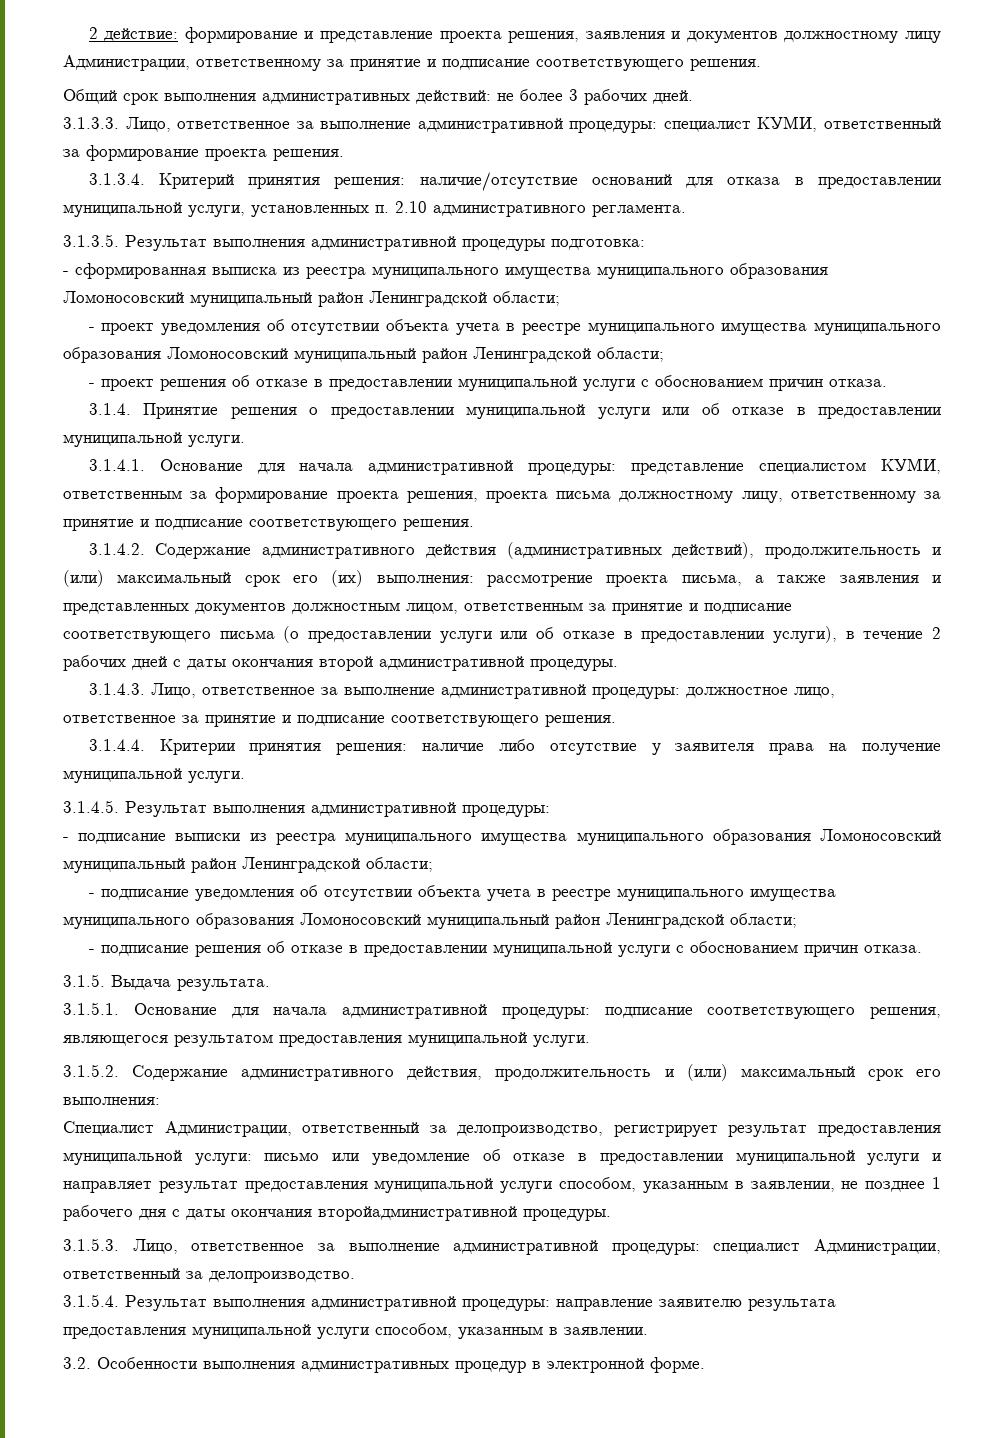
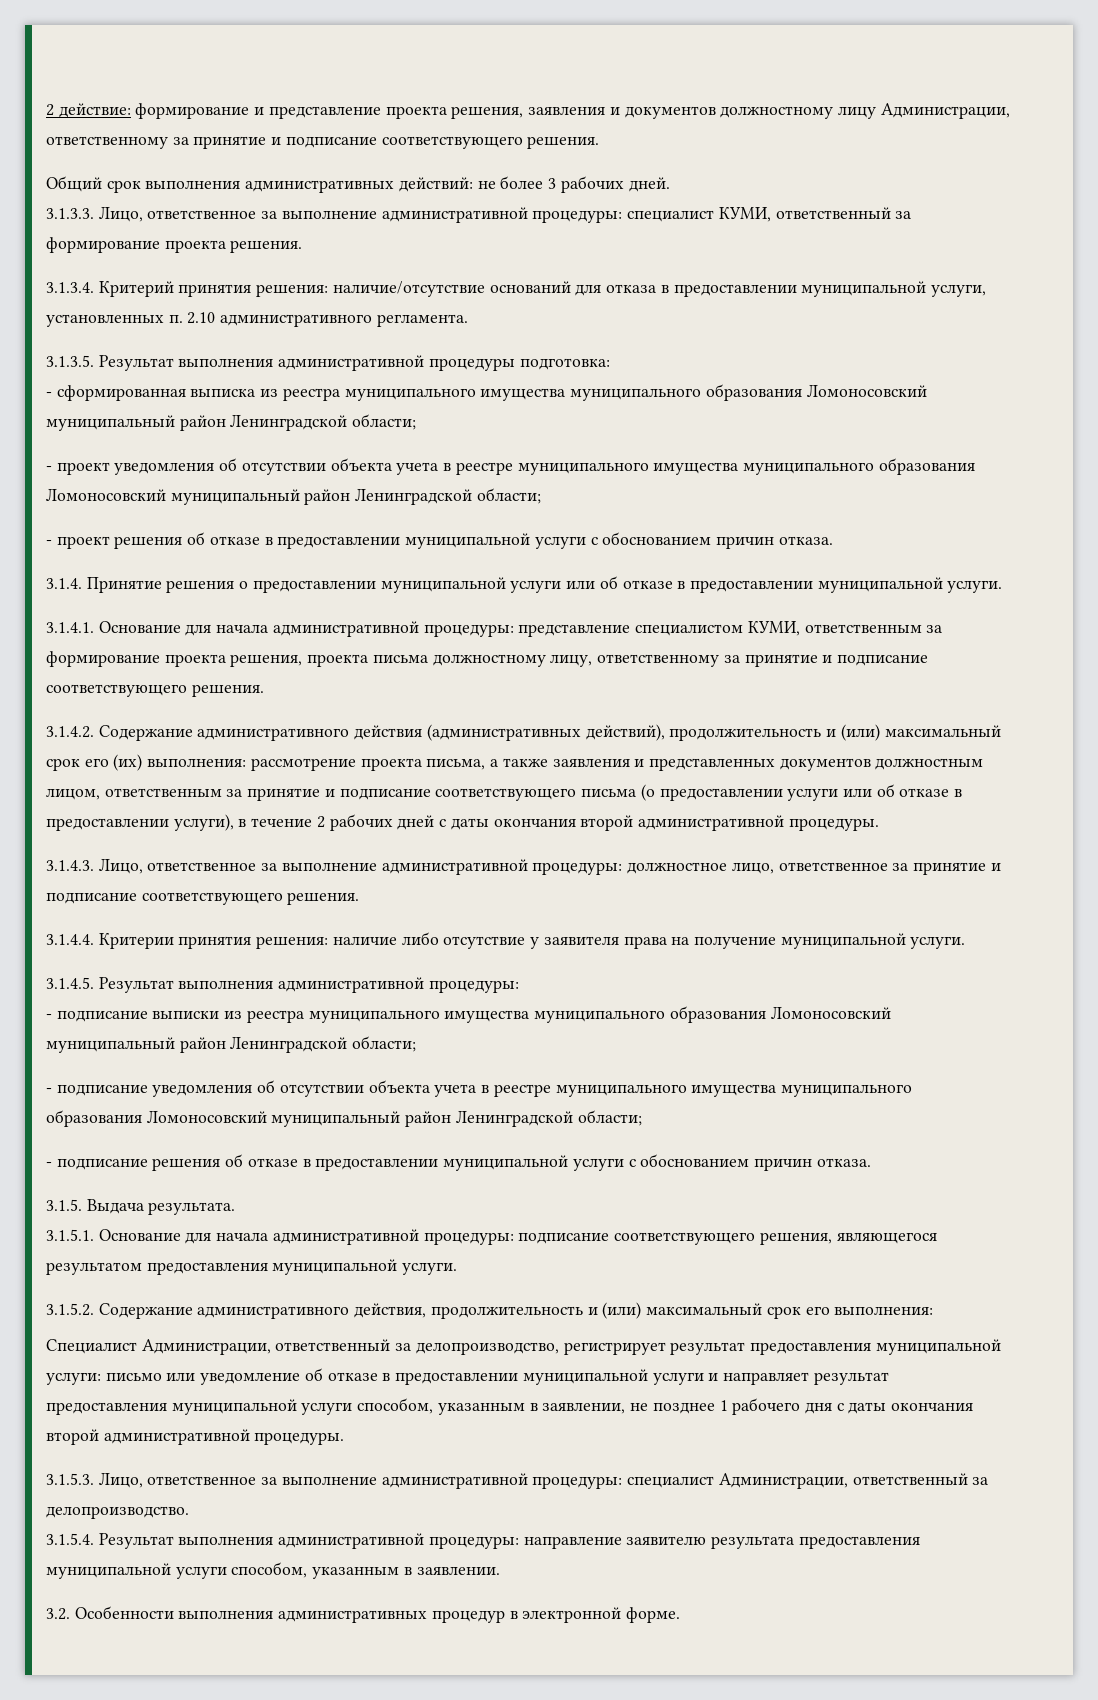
[318,1206,517,1221] второйадминистративной -> [46,1429,250,1445] второй административной

